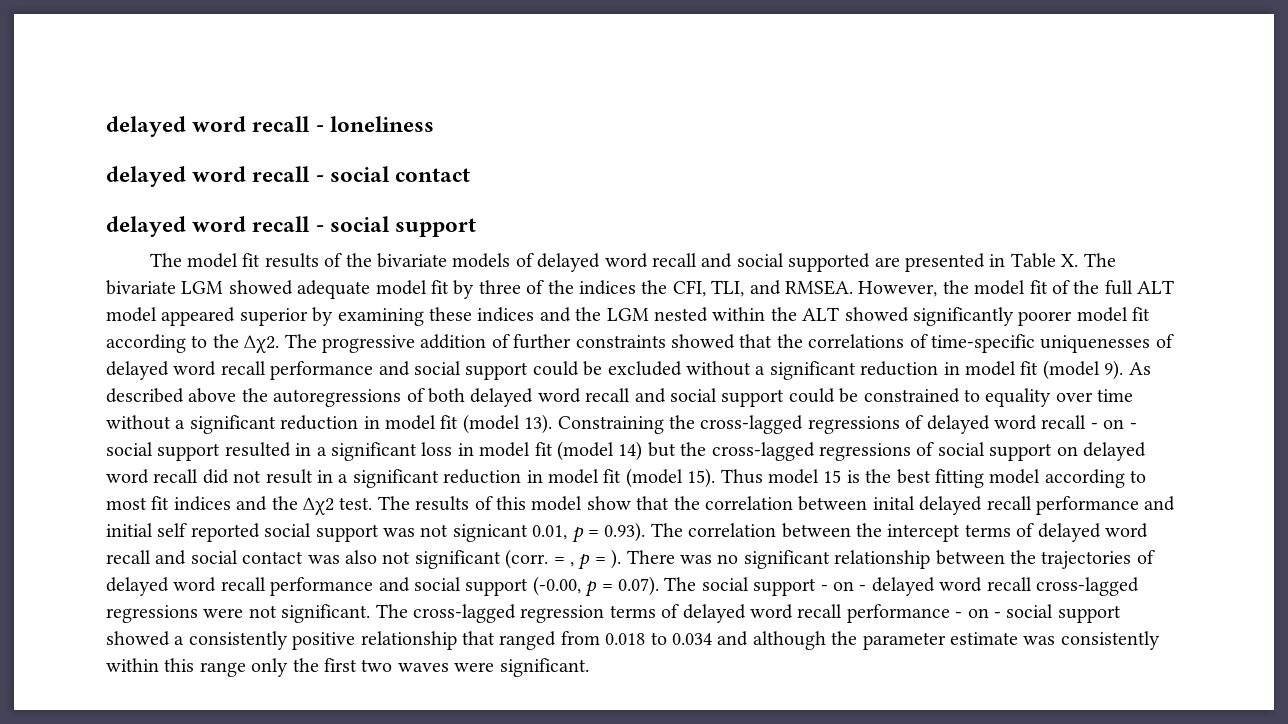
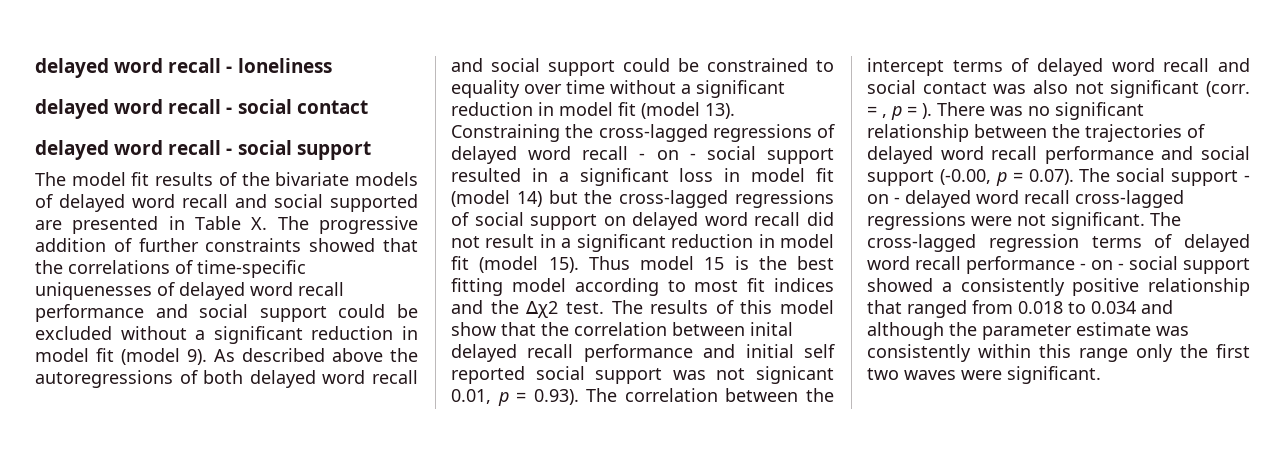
[106,280,1175,299] [106,307,1151,326] [106,334,317,354] bivariate LGM showed adequate model fit by three of the indices the CFI, TLI, and RMSEA. However, the model fit of the full ALT model appeared superior by examining these indices and the LGM nested within the ALT showed significantly poorer model fit according to the ∆χ2. The -> (309, 223) none

